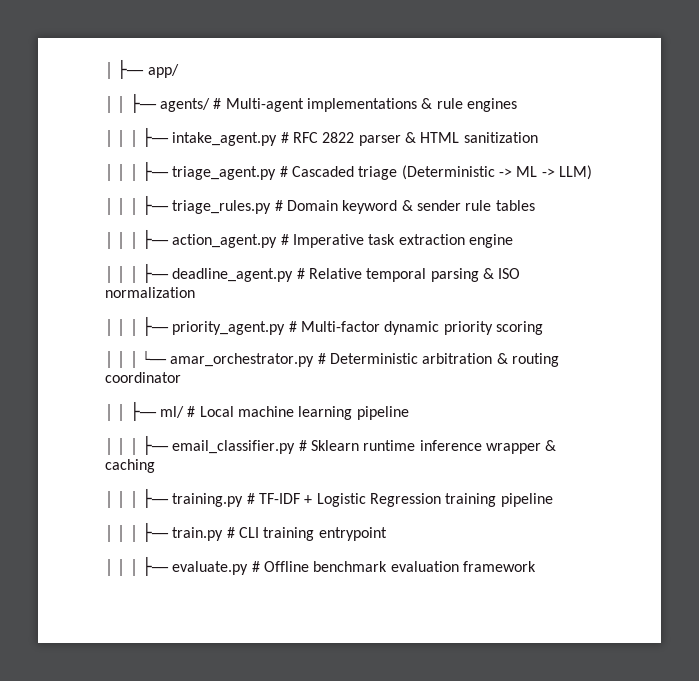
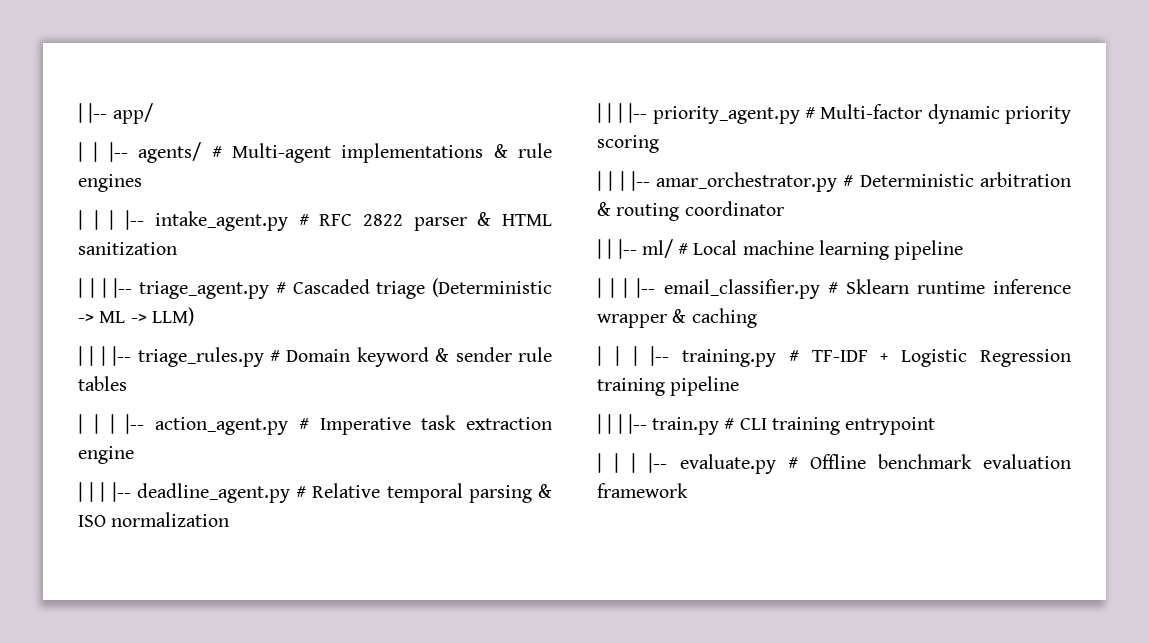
[105,59,145,79] │ ├── -> [78,103,108,123] | |--
[105,93,157,113] │ │ ├── -> [78,142,128,162] | | |--
[105,127,169,147] │ │ │ ├── -> [78,210,145,230] | | | |--
[105,161,169,181] │ │ │ ├── -> [78,278,133,298] | | | |--
[105,195,169,215] │ │ │ ├── -> [78,346,132,366] | | | |--
[105,229,169,249] │ │ │ ├── -> [78,414,145,434] | | | |--
[105,263,169,283] │ │ │ ├── -> [78,482,131,502] | | | |--
[105,316,169,336] │ │ │ ├── -> [597,103,648,123] | | | |--
[105,350,167,368] │ │ │ └── -> [597,171,650,191] | | | |--
[105,401,157,421] │ │ ├── -> [597,239,637,259] | | |--
[105,435,169,455] │ │ │ ├── -> [597,278,656,298] | | | |--
[105,488,169,508] │ │ │ ├── -> [597,346,670,366] | | | |--
[105,522,169,542] │ │ │ ├── -> [597,414,647,434] | | | |--
[105,556,169,576] │ │ │ ├── -> [597,453,668,473] | | | |--

